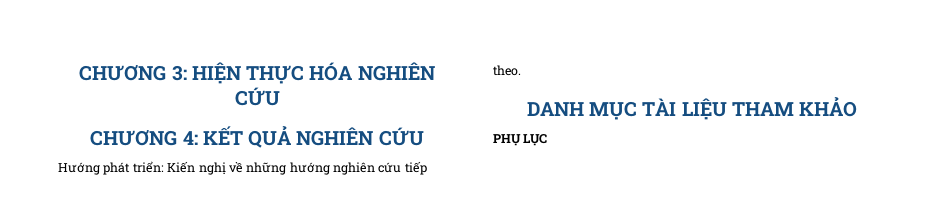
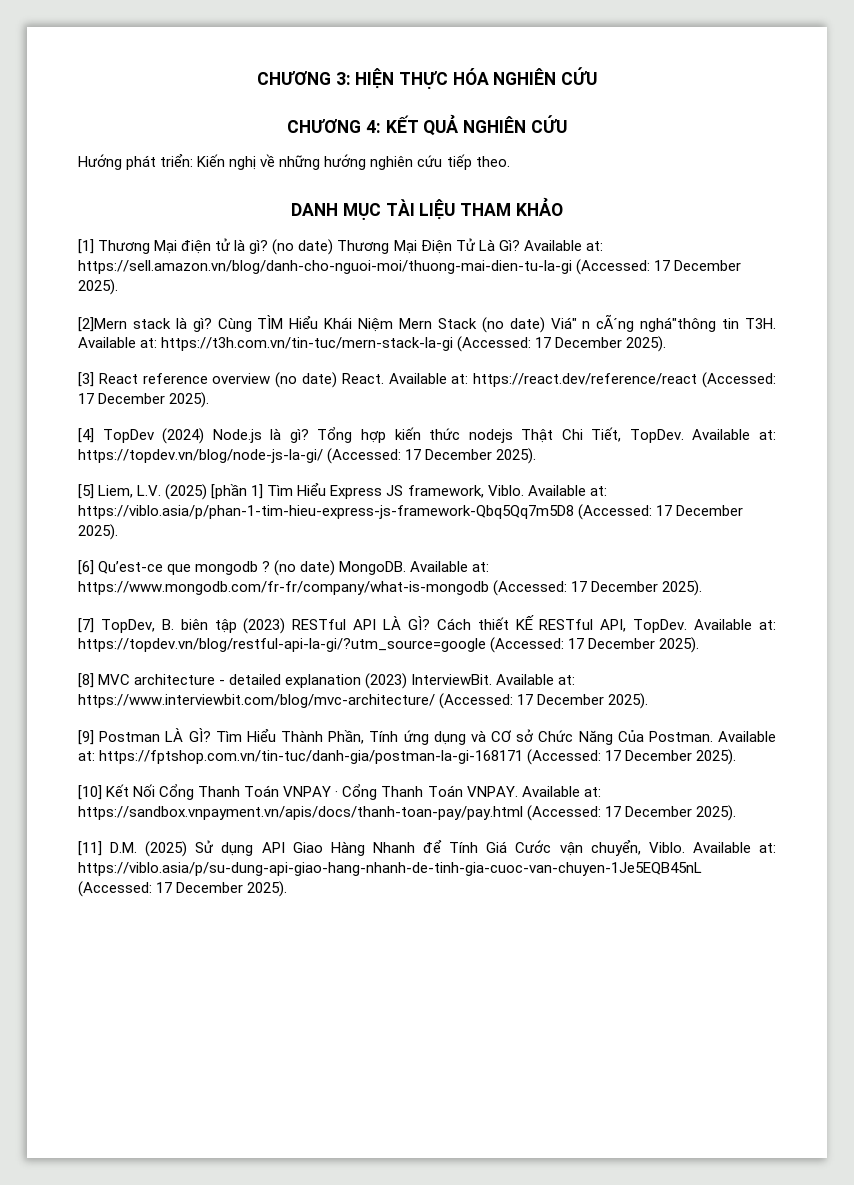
[493,134,548,146] PHỤ LỤC -> [78,238,603,255] [78,259,742,275] [78,279,118,295] [78,314,777,333] [78,336,667,352] [78,372,776,388] [78,392,210,408] [78,427,776,444] [78,448,537,464] [78,483,607,500] [78,504,744,520] [78,524,118,540] [78,560,490,576] [78,580,703,596] [78,615,776,634] [78,637,700,653] [78,673,576,689] [78,693,649,709] [78,728,776,745] [78,749,737,765] [78,784,601,800] [78,805,737,821] [78,840,777,857] [78,862,702,876] [78,881,288,897] [1] Thương Mại điện tử là gì? (no date) Thương Mại Điện Tử Là Gì? Available at: https://sell.amazon.vn/blog/danh-cho-nguoi-moi/thuong-mai-dien-tu-la-gi (Accessed: 17 December 2025). // [2]Mern stack là gì? Cùng TÌM Hiểu Khái Niệm Mern Stack (no date) Viá" n cÃ´ng nghá"thông tin T3H. Available at: https://t3h.com.vn/tin-tuc/mern-stack-la-gi (Accessed: 17 December 2025). // [3] React reference overview (no date) React. Available at: https://react.dev/reference/react (Accessed: 17 December 2025). // [4] TopDev (2024) Node.js là gì? Tổng hợp kiến thức nodejs Thật Chi Tiết, TopDev. Available at: https://topdev.vn/blog/node-js-la-gi/ (Accessed: 17 December 2025). // [5] Liem, L.V. (2025) [phần 1] Tìm Hiểu Express JS framework, Viblo. Available at: https://viblo.asia/p/phan-1-tim-hieu-express-js-framework-Qbq5Qq7m5D8 (Accessed: 17 December 2025). // [6] Qu’est-ce que mongodb ? (no date) MongoDB. Available at: https://www.mongodb.com/fr-fr/company/what-is-mongodb (Accessed: 17 December 2025). // [7] TopDev, B. biên tập (2023) RESTful API LÀ GÌ? Cách thiết KẾ RESTful API, TopDev. Available at: https://topdev.vn/blog/restful-api-la-gi/?utm_source=google (Accessed: 17 December 2025). // [8] MVC architecture - detailed explanation (2023) InterviewBit. Available at: https://www.interviewbit.com/blog/mvc-architecture/ (Accessed: 17 December 2025). // [9] Postman LÀ GÌ? Tìm Hiểu Thành Phần, Tính ứng dụng và CƠ sở Chức Năng Của Postman. Available at: https://fptshop.com.vn/tin-tuc/danh-gia/postman-la-gi-168171 (Accessed: 17 December 2025). // [10] Kết Nối Cổng Thanh Toán VNPAY · Cổng Thanh Toán VNPAY. Available at: https://sandbox.vnpayment.vn/apis/docs/thanh-toan-pay/pay.html (Accessed: 17 December 2025). // [11] D.M. (2025) Sử dụng API Giao Hàng Nhanh để Tính Giá Cước vận chuyển, Viblo. Available at: https://viblo.asia/p/su-dung-api-giao-hang-nhanh-de-tinh-gia-cuoc-van-chuyen-1Je5EQB45nL (Accessed: 17 December 2025).

